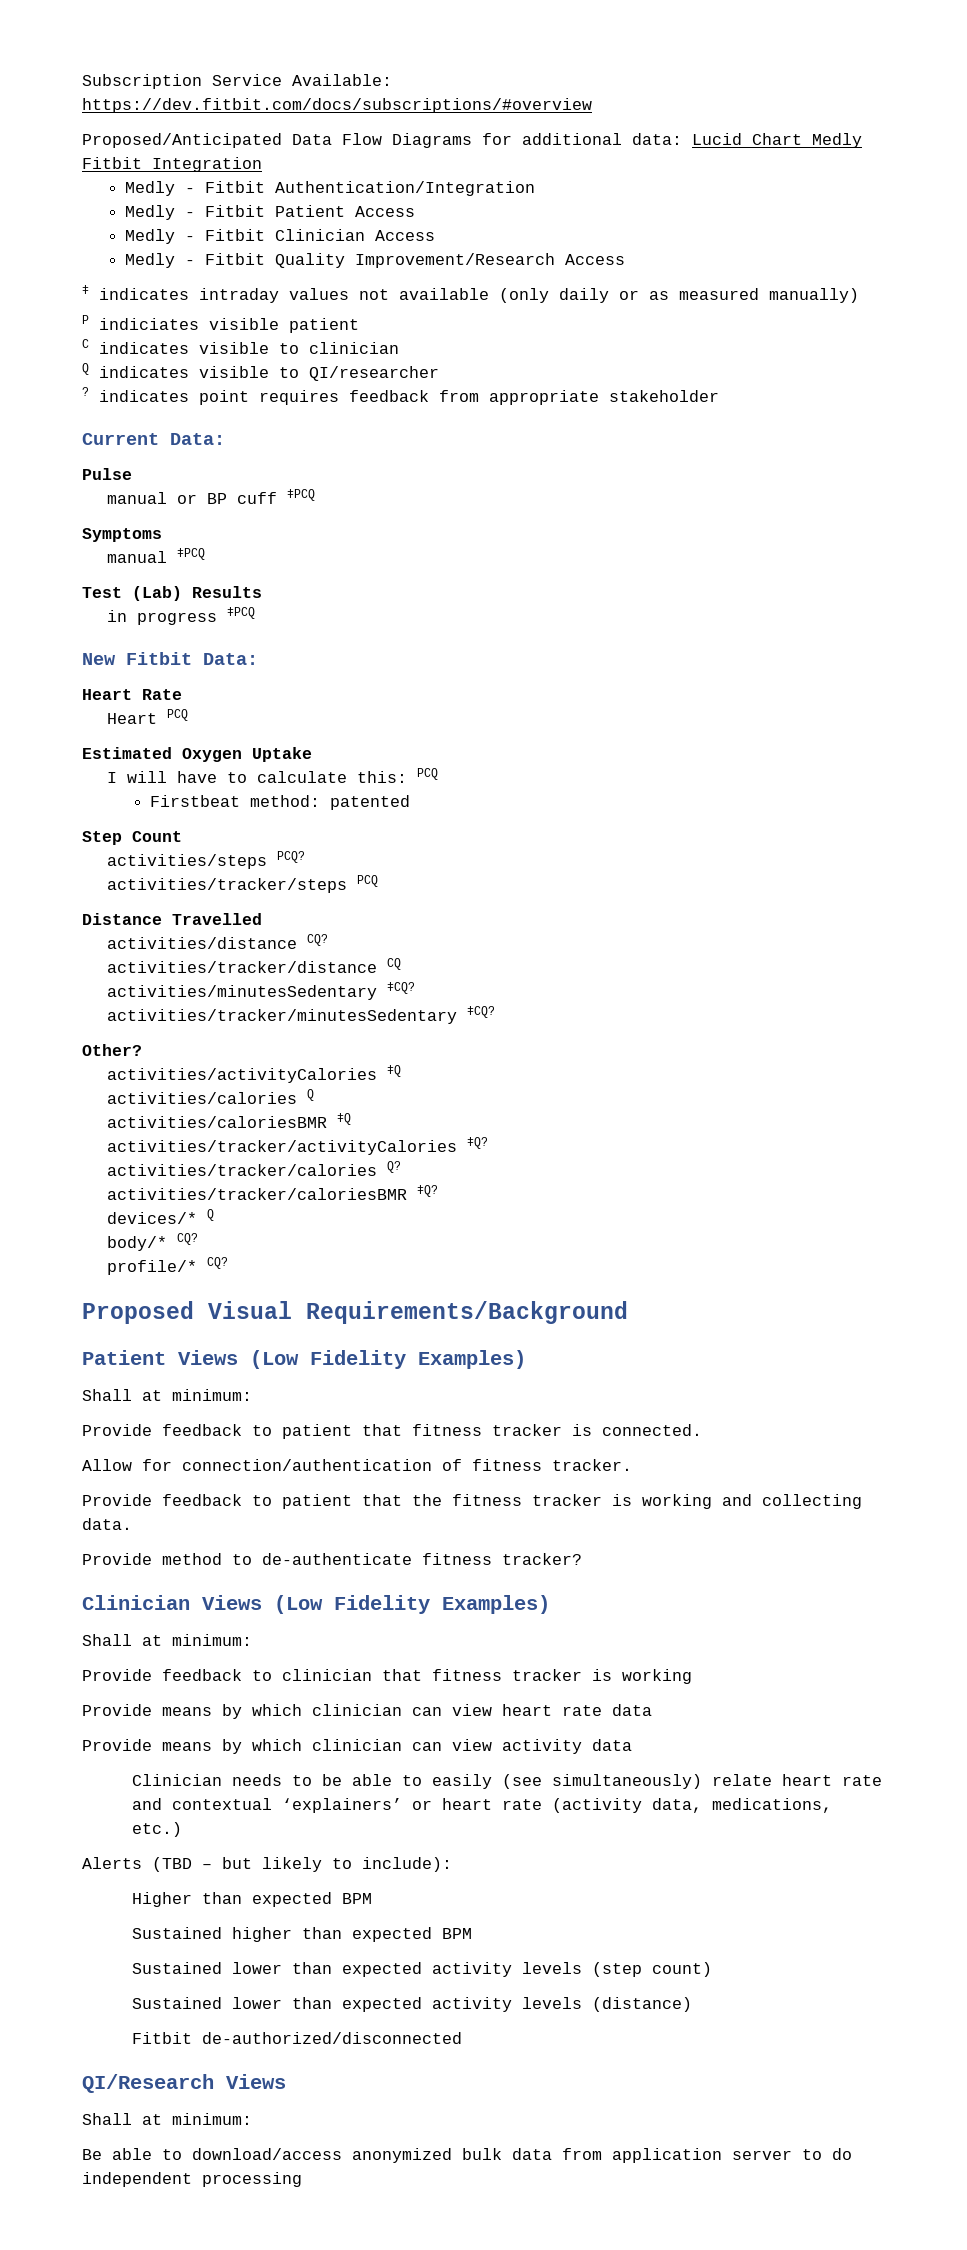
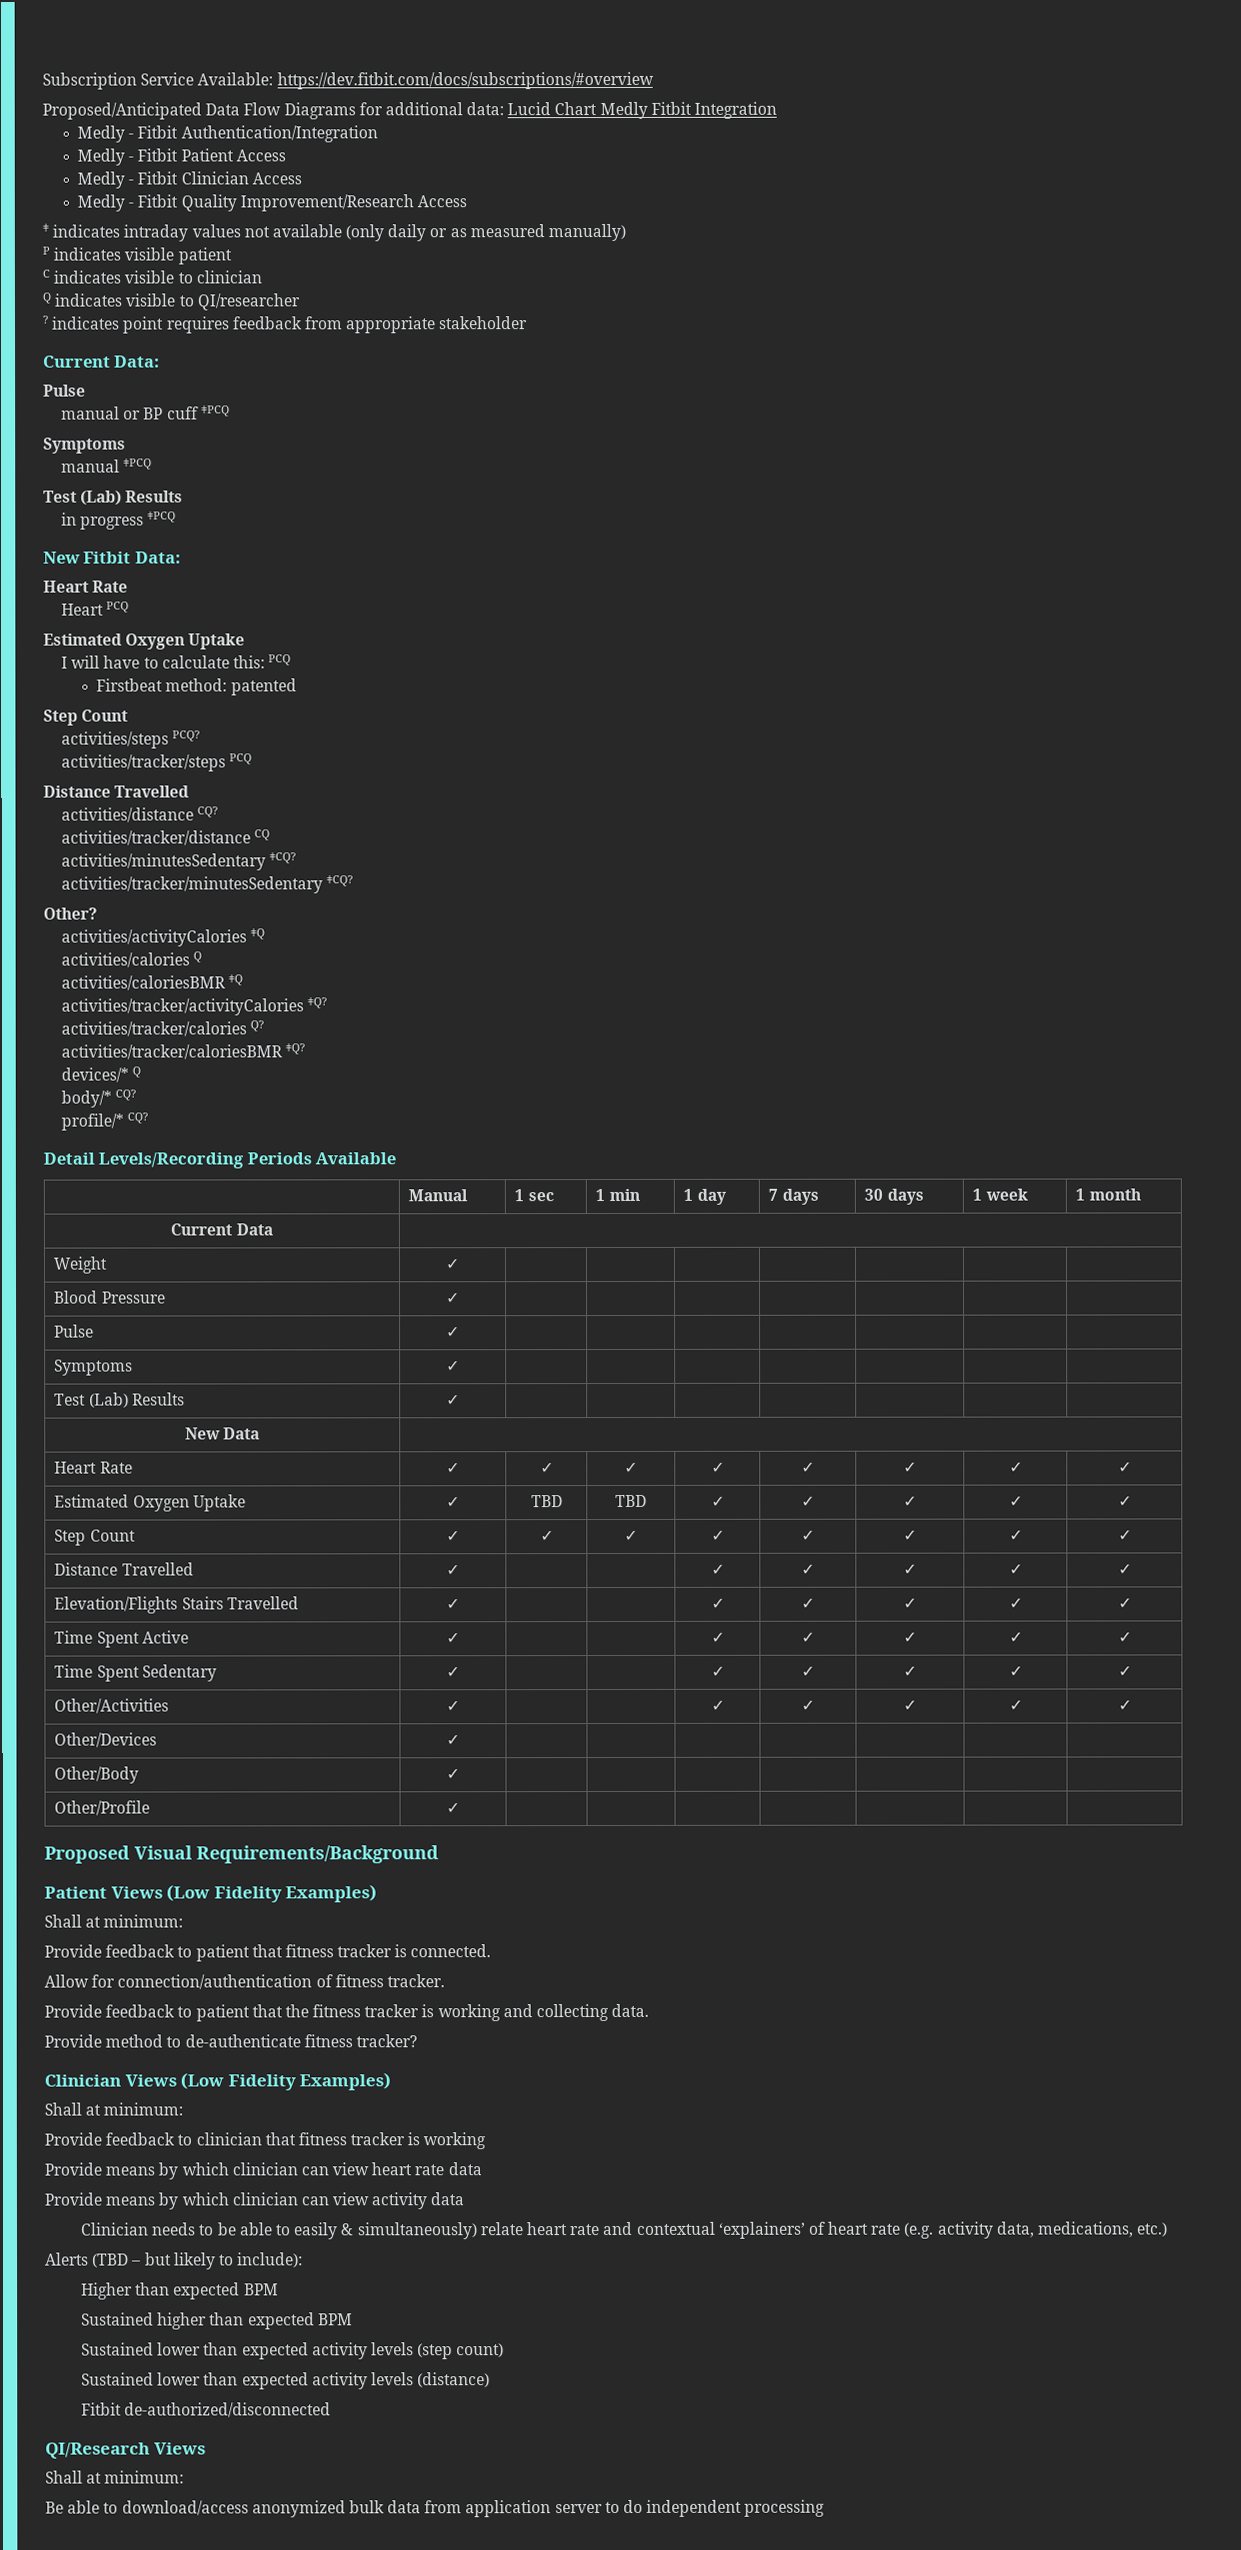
[99,318,199,330] indiciates -> [53,247,122,261] indicates
(229, 1263) none -> [43,1152,397,1169] [408,1189,469,1202] [514,1189,554,1202] [595,1188,640,1202] [683,1188,726,1205] [768,1188,819,1205] [864,1188,924,1205] [972,1188,1028,1201] [1075,1188,1141,1201] [170,1223,273,1236] [53,1256,108,1274] [445,1258,459,1270] [54,1290,166,1304] [446,1292,460,1304] [54,1324,95,1338] [446,1326,460,1338] [54,1359,134,1376] [446,1360,460,1372] [54,1392,185,1408] [446,1394,460,1406] [184,1427,261,1440] [54,1461,133,1474] [446,1462,460,1474] [539,1462,554,1474] [624,1461,638,1473] [710,1461,725,1473] [801,1461,815,1473] [903,1461,917,1473] [1008,1461,1023,1473] [1117,1461,1132,1473] [54,1494,246,1512] [446,1496,460,1508] [530,1495,563,1508] [615,1494,647,1508] [710,1495,725,1507] [801,1495,815,1507] [903,1495,917,1507] [1008,1495,1023,1507] [1117,1495,1132,1507] [54,1529,136,1546] [446,1530,460,1542] [539,1530,554,1542] [624,1529,638,1541] [710,1529,725,1541] [801,1529,815,1541] [903,1529,917,1541] [1008,1529,1023,1541] [1117,1529,1132,1541] [54,1562,194,1576] [446,1564,460,1576] [710,1563,725,1575] [801,1563,815,1575] [903,1563,917,1575] [1008,1563,1023,1575] [1117,1563,1132,1575] [54,1596,299,1614] [446,1598,460,1610] [710,1597,725,1609] [801,1597,815,1609] [903,1597,917,1609] [1008,1597,1023,1609] [1117,1597,1132,1609] [54,1630,189,1648] [446,1632,460,1644] [710,1631,725,1643] [801,1631,815,1643] [903,1631,917,1643] [1008,1631,1023,1643] [1117,1631,1132,1643] [54,1664,217,1682] [446,1666,460,1678] [710,1665,725,1677] [801,1665,815,1677] [903,1665,917,1677] [1008,1665,1023,1677] [1117,1665,1132,1677] [54,1698,170,1714] [446,1700,460,1712] [710,1699,725,1711] [801,1699,815,1711] [903,1699,917,1711] [1008,1699,1023,1711] [1117,1699,1132,1711] [54,1732,158,1748] [446,1734,460,1746] [54,1766,140,1784] [446,1768,460,1780] [54,1800,151,1816] [446,1802,460,1814] // Detail Levels/Recording Periods Available // | Manual | 1 sec | 1 min | 1 day | 7 days | 30 days | 1 week | 1 month // Current Data | // Weight | ✓ | | | | | | | // Blood Pressure | ✓ | | | | | | | // Pulse | ✓ | | | | | | | // Symptoms | ✓ | | | | | | | // Test (Lab) Results | ✓ | | | | | | | // New Data | // Heart Rate | ✓ | ✓ | ✓ | ✓ | ✓ | ✓ | ✓ | ✓ // Estimated Oxygen Uptake | ✓ | TBD | TBD | ✓ | ✓ | ✓ | ✓ | ✓ // Step Count | ✓ | ✓ | ✓ | ✓ | ✓ | ✓ | ✓ | ✓ // Distance Travelled | ✓ | | | ✓ | ✓ | ✓ | ✓ | ✓ // Elevation/Flights Stairs Travelled | ✓ | | | ✓ | ✓ | ✓ | ✓ | ✓ // Time Spent Active | ✓ | | | ✓ | ✓ | ✓ | ✓ | ✓ // Time Spent Sedentary | ✓ | | | ✓ | ✓ | ✓ | ✓ | ✓ // Other/Activities | ✓ | | | ✓ | ✓ | ✓ | ✓ | ✓ // Other/Devices | ✓ | | | | | | | // Other/Body | ✓ | | | | | | | // Other/Profile | ✓ | | | | | | |
[502,1774,543,1789] (see -> [340,2223,355,2236] &
[412,1798,643,1813] or heart rate (activity -> [807,2221,994,2239] of heart rate (e.g. activity

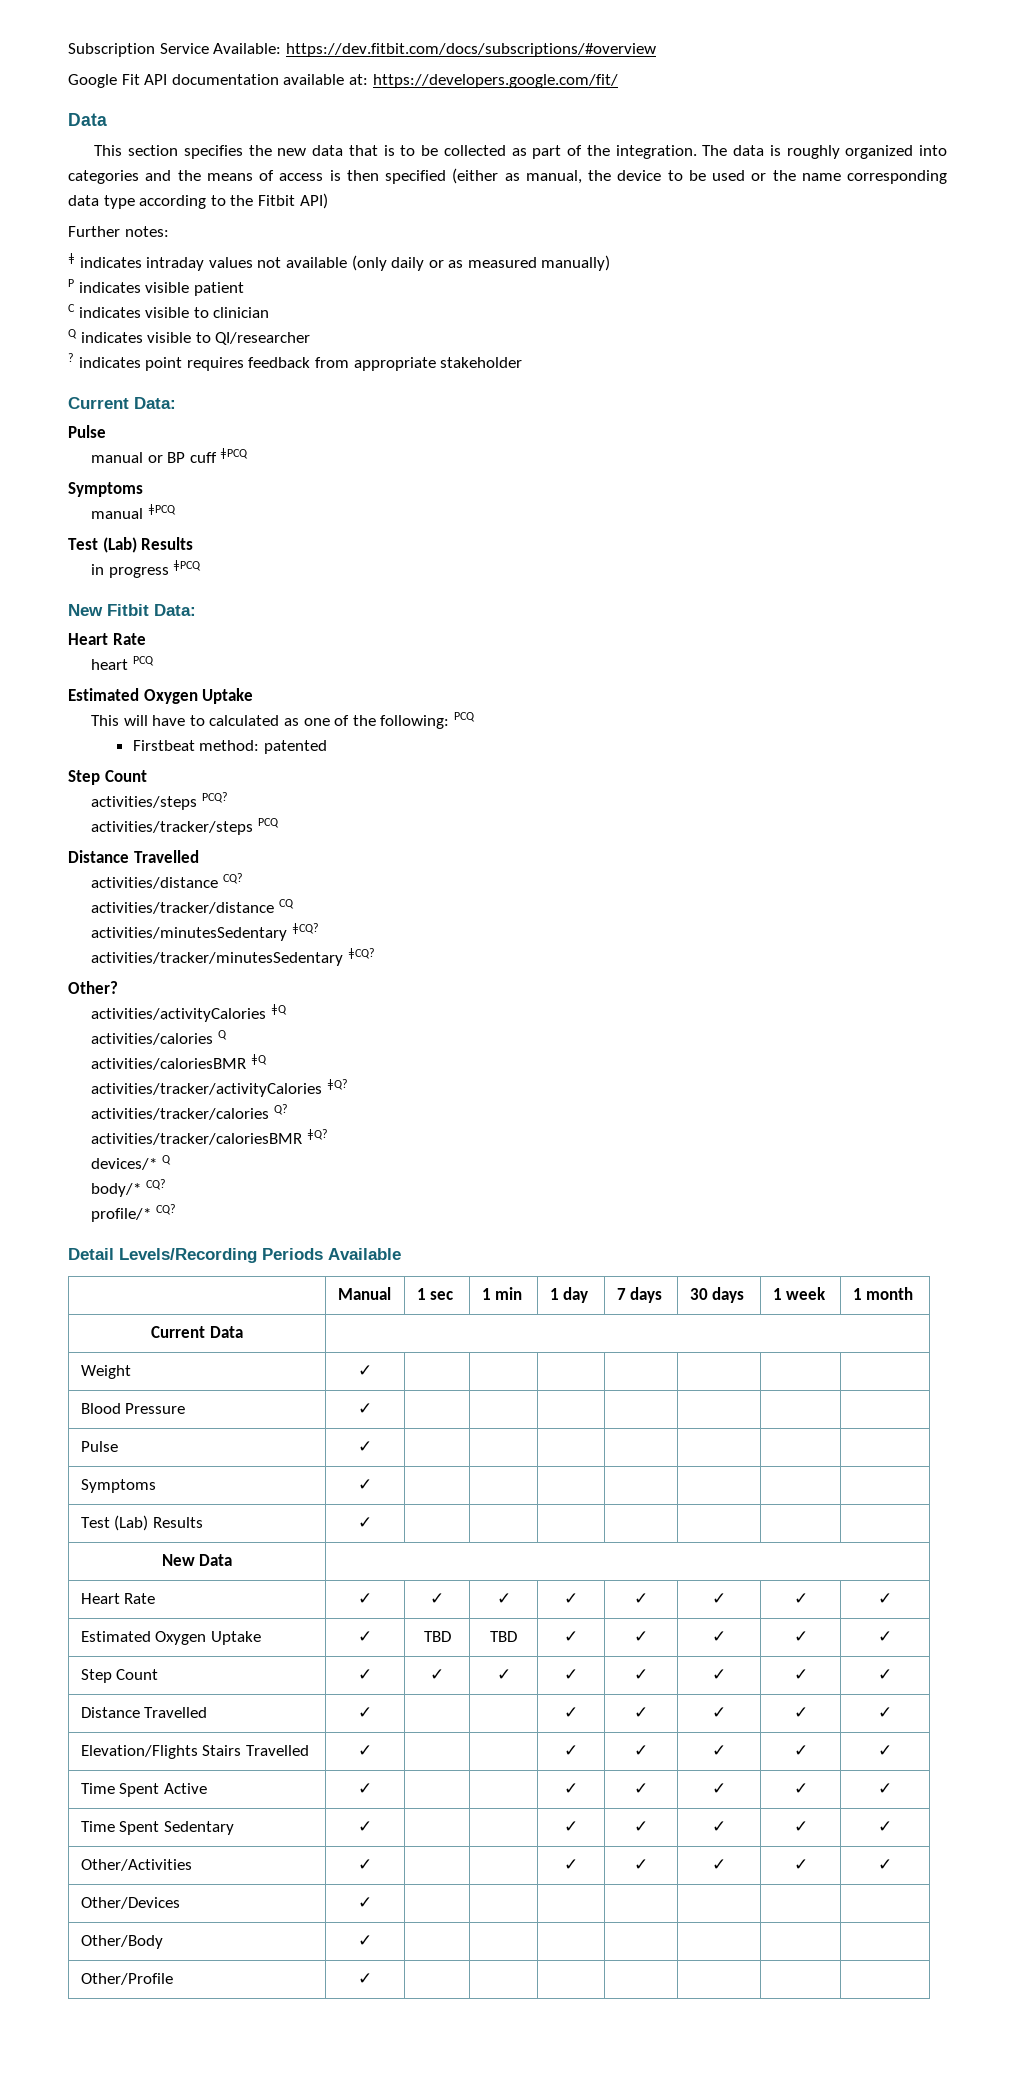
[42,101,778,120] [77,125,378,143] [77,148,286,166] [77,171,302,189] [77,194,468,212] Proposed/Anticipated Data Flow Diagrams for additional data: Lucid Chart Medly Fitbit Integration // Medly - Fitbit Authentication/Integration // Medly - Fitbit Patient Access // Medly - Fitbit Clinician Access // Medly - Fitbit Quality Improvement/Research Access -> [68,74,618,88] [68,113,107,126] [94,145,948,159] [68,168,947,184] [68,193,328,209] [68,226,169,237] Google Fit API documentation available at: https://developers.google.com/fit/ // Data // This section specifies the new data that is to be collected as part of the integration. The data is roughly organized into categories and the means of access is then specified (either as manual, the device to be used or the name corresponding data type according to the Fitbit API) // Further notes:
[61,603,105,616] Heart -> [90,659,128,670] heart
[61,656,69,669] I -> [90,715,119,726] This
[161,655,265,669] calculate this: -> [209,715,450,729] calculated as one of the following:
[44,1845,439,1864] [44,1884,378,1903] [44,1914,184,1928] [44,1944,492,1962] [44,1974,445,1990] [44,2003,650,2022] [44,2034,417,2048] [44,2072,392,2091] [44,2102,184,2116] [44,2132,487,2150] [44,2162,482,2180] [44,2192,465,2210] [80,2221,1169,2240] [45,2252,304,2270] [81,2282,279,2300] [81,2312,353,2330] [81,2342,505,2360] [81,2372,491,2390] [81,2402,332,2418] [45,2442,206,2459] [45,2470,185,2484] [45,2499,826,2518] // Proposed Visual Requirements/Background // Patient Views (Low Fidelity Examples) // Shall at minimum: // Provide feedback to patient that fitness tracker is connected. // Allow for connection/authentication of fitness tracker. // Provide feedback to patient that the fitness tracker is working and collecting data. // Provide method to de-authenticate fitness tracker? // Clinician Views (Low Fidelity Examples) // Shall at minimum: // Provide feedback to clinician that fitness tracker is working // Provide means by which clinician can view heart rate data // Provide means by which clinician can view activity data // Clinician needs to be able to easily & simultaneously) relate heart rate and contextual ‘explainers’ of heart rate (e.g. activity data, medications, etc.) // Alerts (TBD – but likely to include): // Higher than expected BPM // Sustained higher than expected BPM // Sustained lower than expected activity levels (step count) // Sustained lower than expected activity levels (distance) // Fitbit de-authorized/disconnected // QI/Research Views // Shall at minimum: // Be able to download/access anonymized bulk data from application server to do independent processing -> (372, 1978) none

